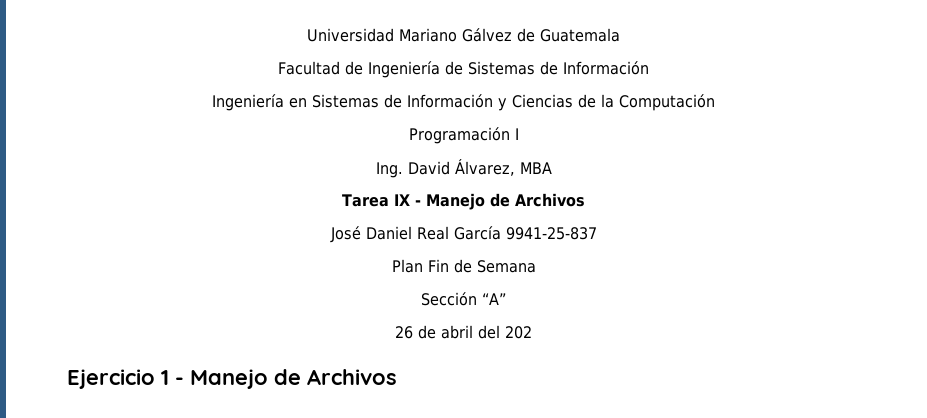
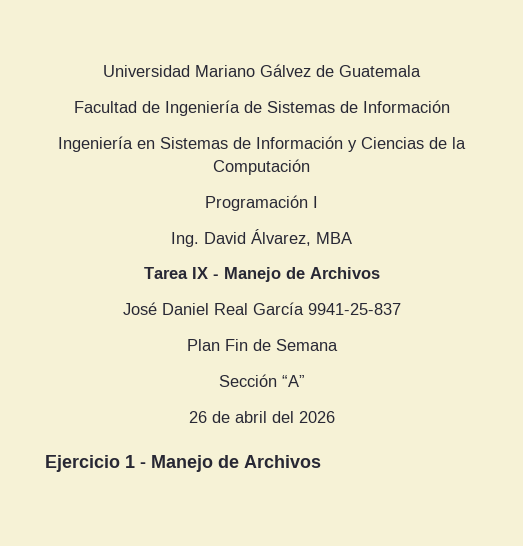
[505,326,532,339] 202 -> [298,411,335,423] 2026

